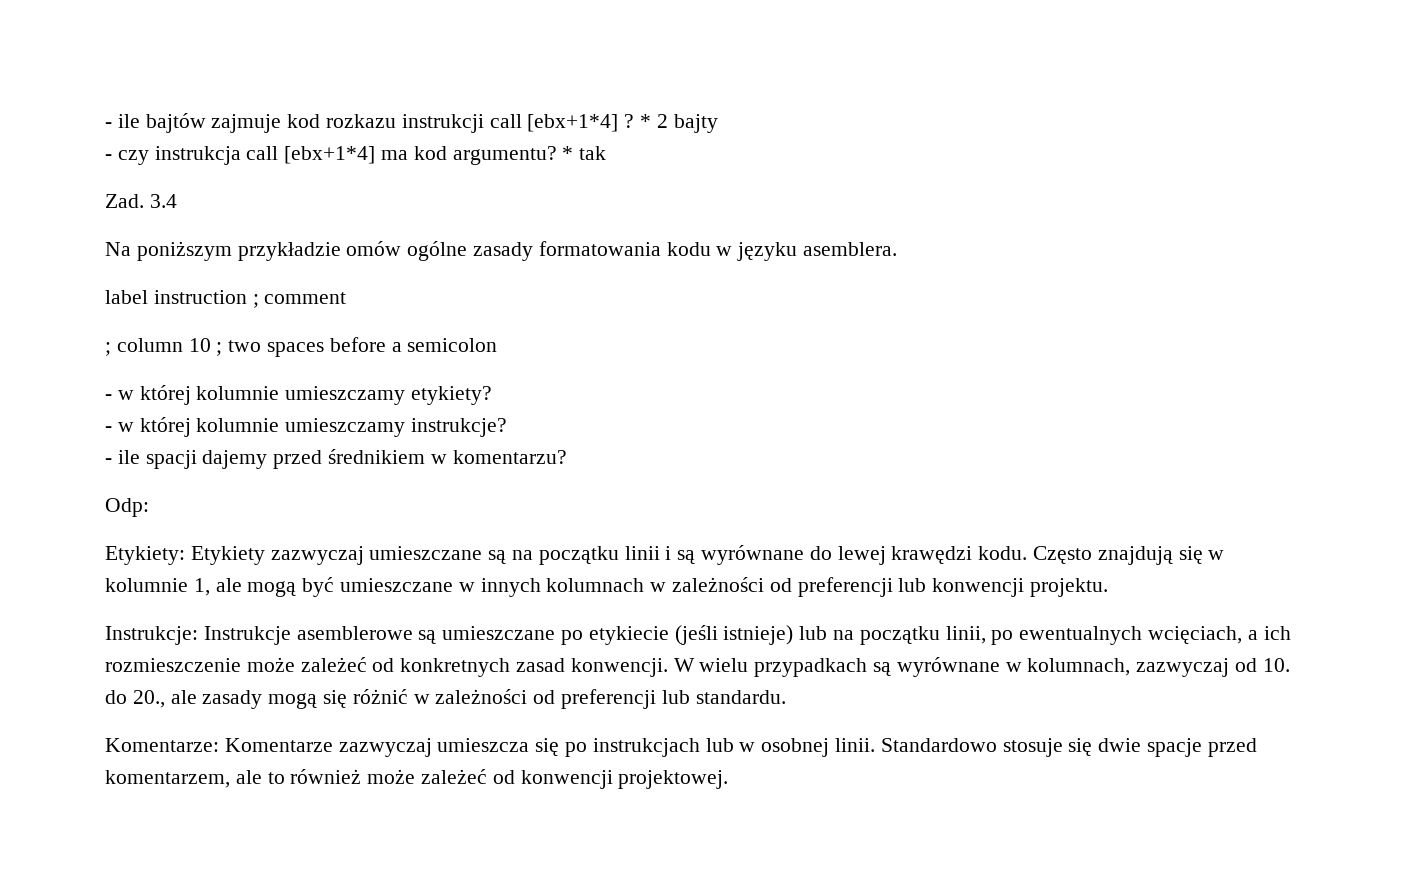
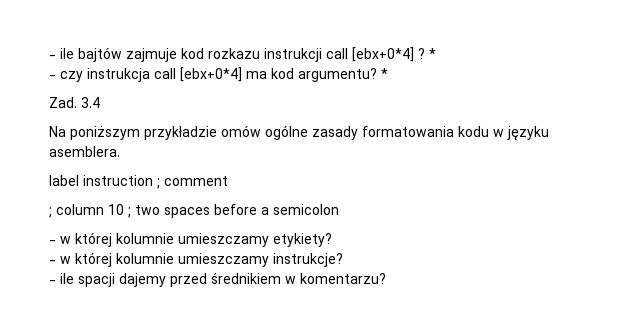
[527,114,619,132] [ebx+1*4] -> [352,47,414,62] [ebx+0*4]
[656,114,718,133] 2 bajty -> (436, 53) none
[284,146,376,164] [ebx+1*4] -> [180,67,242,82] [ebx+0*4]
[579,146,607,160] tak -> (388, 73) none
[105,498,149,517] [105,545,1225,565] [105,577,1109,597] [105,625,1291,645] [105,657,1290,677] [105,689,786,709] [105,738,1257,757] [105,769,729,789] // Odp: // Etykiety: Etykiety zazwyczaj umieszczane są na początku linii i są wyrównane do lewej krawędzi kodu. Często znajdują się w kolumnie 1, ale mogą być umieszczane w innych kolumnach w zależności od preferencji lub konwencji projektu. // Instrukcje: Instrukcje asemblerowe są umieszczane po etykiecie (jeśli istnieje) lub na początku linii, po ewentualnych wcięciach, a ich rozmieszczenie może zależeć od konkretnych zasad konwencji. W wielu przypadkach są wyrównane w kolumnach, zazwyczaj od 10. do 20., ale zasady mogą się różnić w zależności od preferencji lub standardu. // Komentarze: Komentarze zazwyczaj umieszcza się po instrukcjach lub w osobnej linii. Standardowo stosuje się dwie spacje przed komentarzem, ale to również może zależeć od konwencji projektowej. -> (386, 278) none

